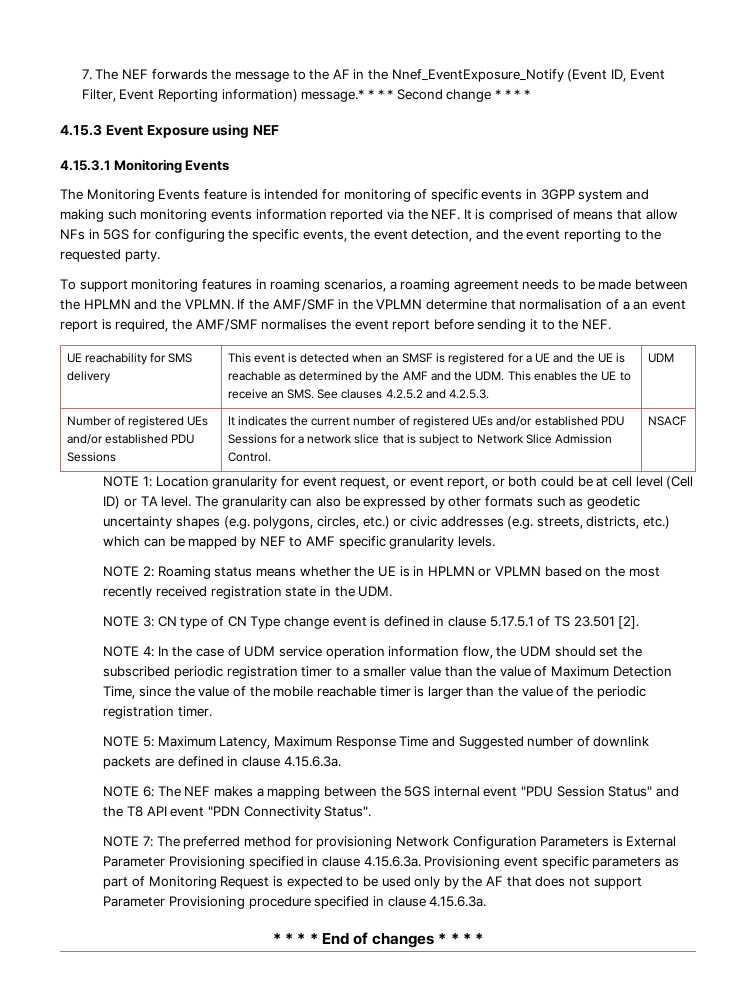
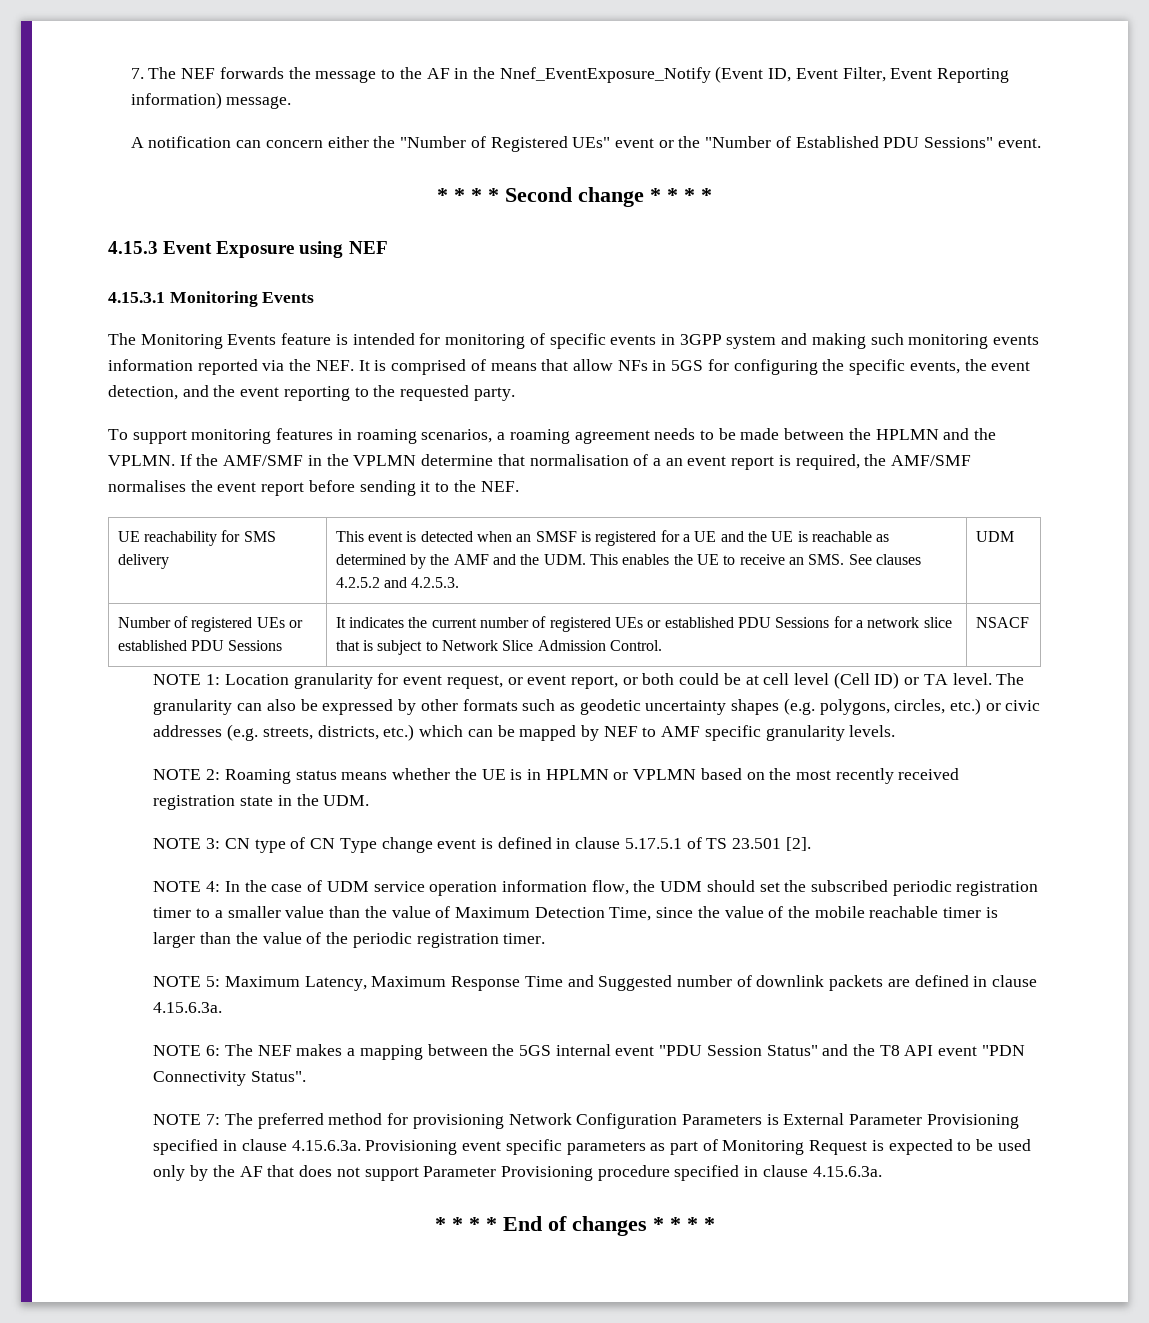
[301,89,365,102] message.* -> [226,96,292,109] [130,136,1041,152] [437,188,448,202] message. // A notification can concern either the "Number of Registered UEs" event or the "Number of Established PDU Sessions" event. // *
[66,434,103,445] and/or -> [289,620,304,628] or
[496,416,533,427] and/or -> [647,620,662,628] or

